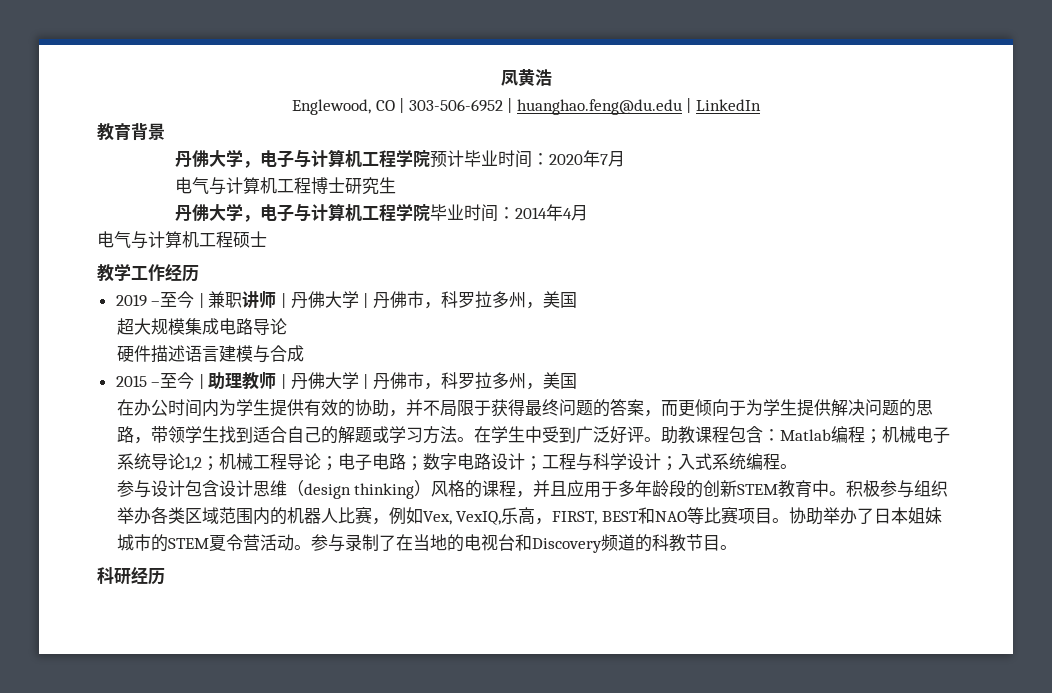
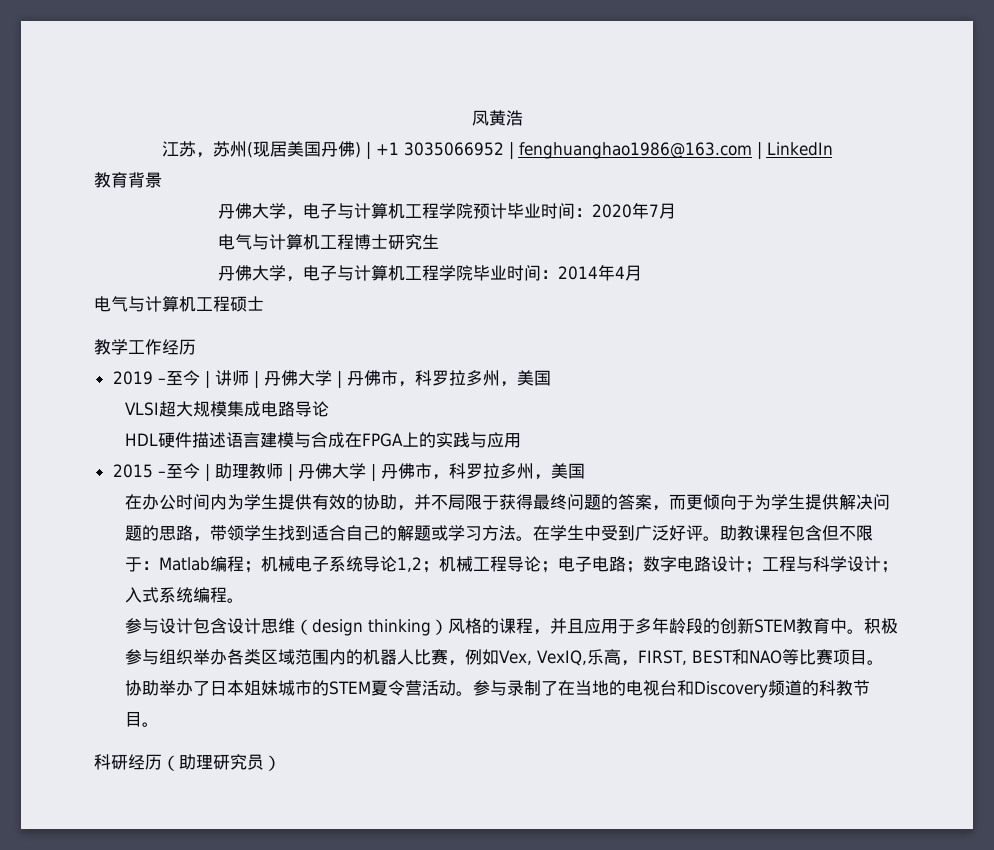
[291,98,682,115] Englewood, CO | 303-506-6952 | huanghao.feng@du.edu -> [161,141,752,160] 江苏，苏州(现居美国丹佛) | +1 3035066952 | fenghuanghao1986@163.com
[208,291,243,308] 兼职 -> (210, 380) none
(577, 300) none -> [124,402,159,416] VLSI
(287, 326) none -> [124,433,158,446] HDL
(304, 353) none -> [344,432,521,448] 在FPGA上的实践与应用
(763, 434) none -> [821,525,873,541] [124,557,142,572] 但不限于
(165, 576) none -> [162,754,281,771] （助理研究员）

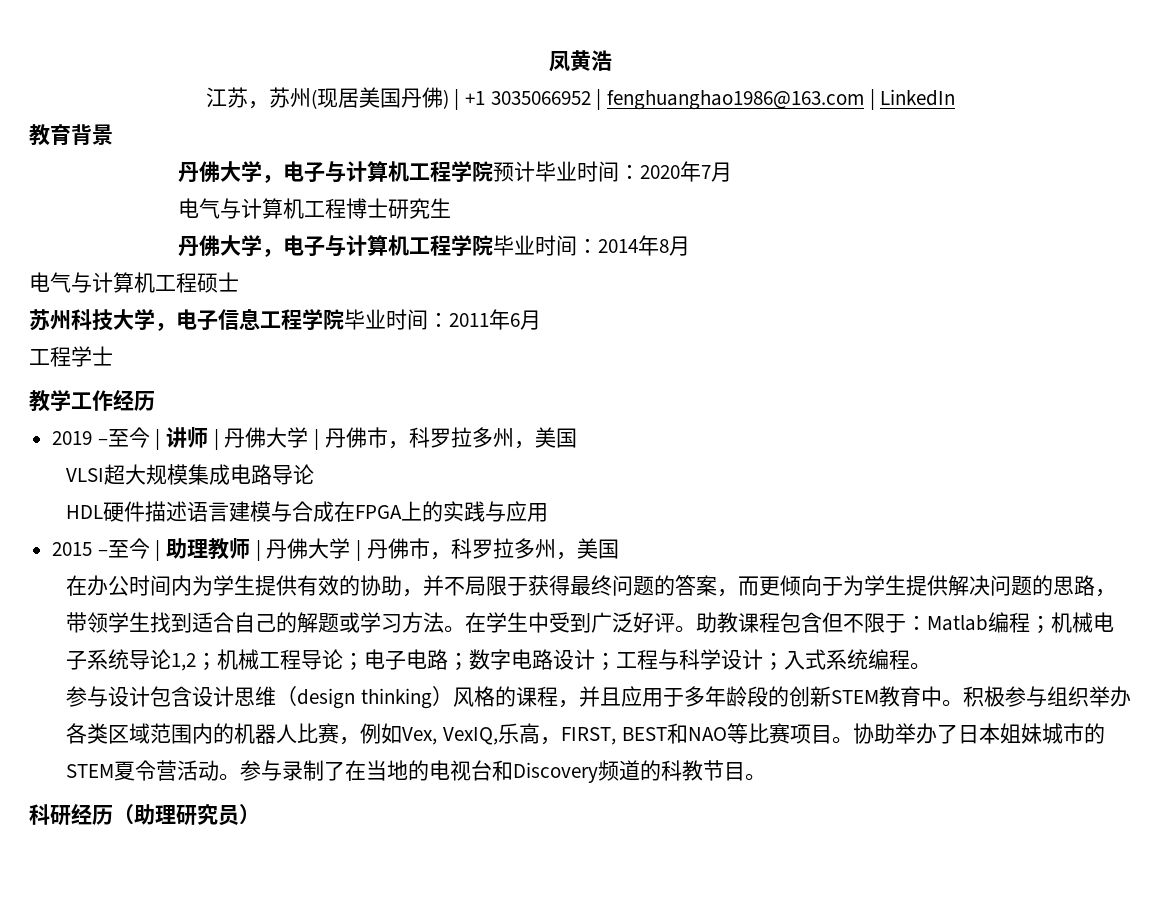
[614,266,625,279] 4 -> [658,239,669,253] 8
(264, 303) none -> [29,308,541,331] [29,346,113,367] // 苏州科技大学，电子信息工程学院毕业时间：2011年6月 // 工程学士

